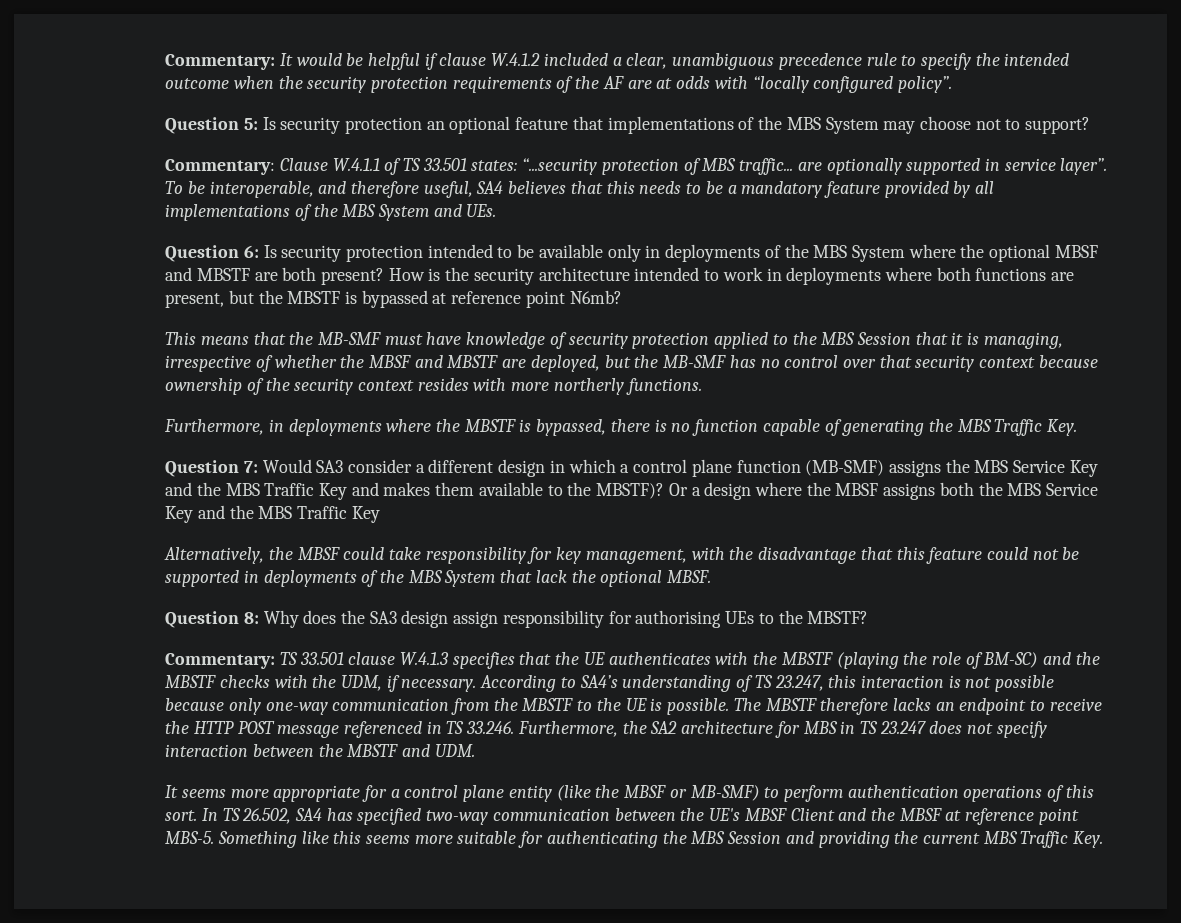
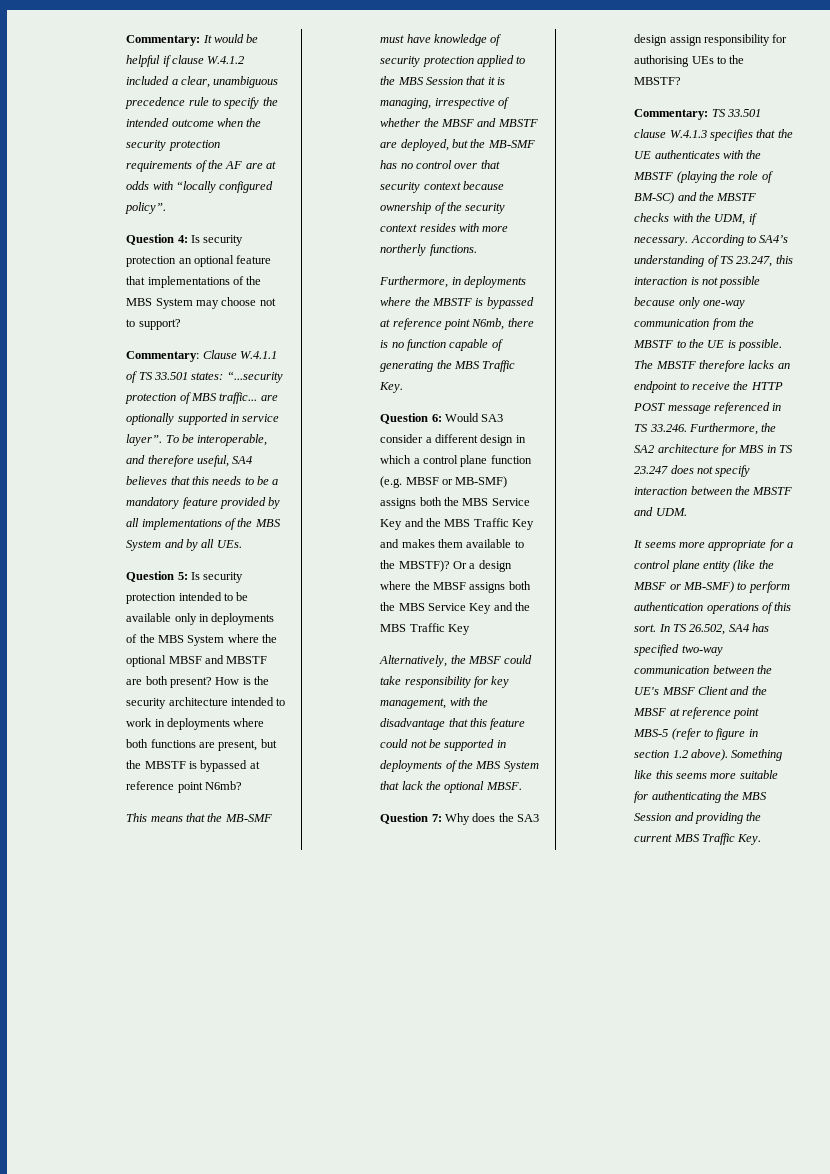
[243,118,258,130] 5: -> [177,235,188,243] 4:
(462, 210) none -> [185,539,215,551] by all
[243,245,259,258] 6: -> [177,572,188,580] 5:
[536,419,607,436] bypassed, -> [486,297,534,309] [380,318,505,330] bypassed at reference point N6mb,
[243,461,258,473] 7: -> [431,414,442,422] 6:
[805,460,942,477] (MB-SMF) assigns -> [380,476,508,488] [380,497,442,509] (e.g. MBSF or MB-SMF) assigns both
[243,612,259,624] 8: -> [431,814,442,822] 7:
[165,831,215,844] MBS-5. -> [633,728,758,740] [634,749,728,761] MBS-5 (refer to figure in section 1.2 above).

